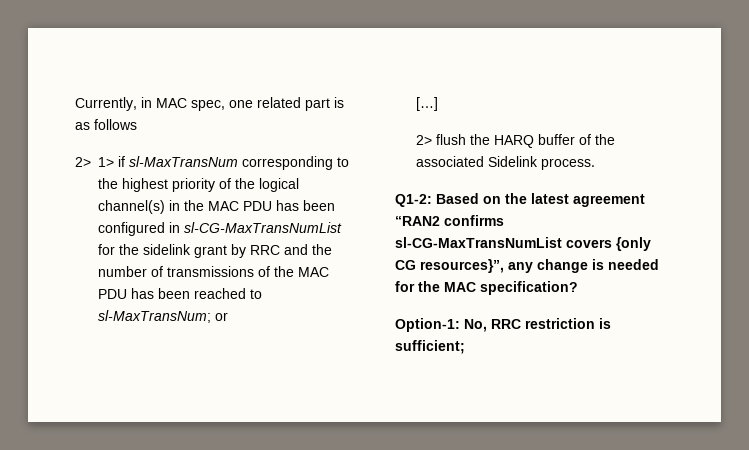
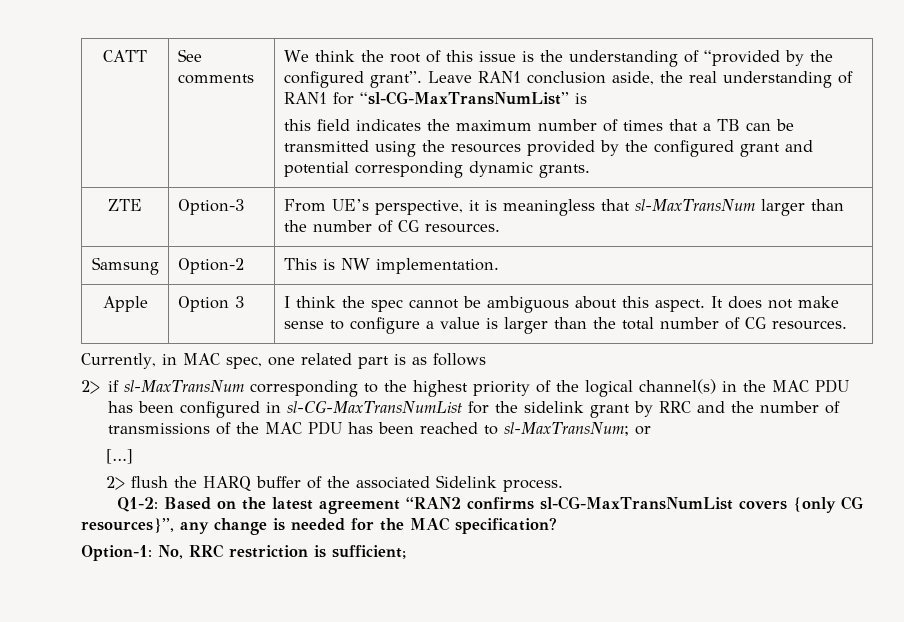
(75, 104) none -> [103,50,148,62] [177,49,202,62] [177,74,254,84] [283,50,833,67] [283,71,853,88] [283,91,587,105] [283,119,794,132] [283,140,813,157] [283,161,590,178] [108,199,142,211] [177,199,244,215] [283,199,844,216] [283,220,500,233] [91,257,159,275] [177,258,244,274] [283,258,499,274] [102,296,148,312] [177,296,244,312] [283,296,839,313] [283,317,847,334] CATT | See comments | We think the root of this issue is the understanding of “provided by the configured grant”. Leave RAN1 conclusion aside, the real understanding of RAN1 for “sl-CG-MaxTransNumList” is // this field indicates the maximum number of times that a TB can be transmitted using the resources provided by the configured grant and potential corresponding dynamic grants. // ZTE | Option-3 | From UE’s perspective, it is meaningless that sl-MaxTransNum larger than the number of CG resources. // Samsung | Option-2 | This is NW implementation. // Apple | Option 3 | I think the spec cannot be ambiguous about this aspect. It does not make sense to configure a value is larger than the total number of CG resources. //
[98,157,114,167] 1> -> (100, 387) none

